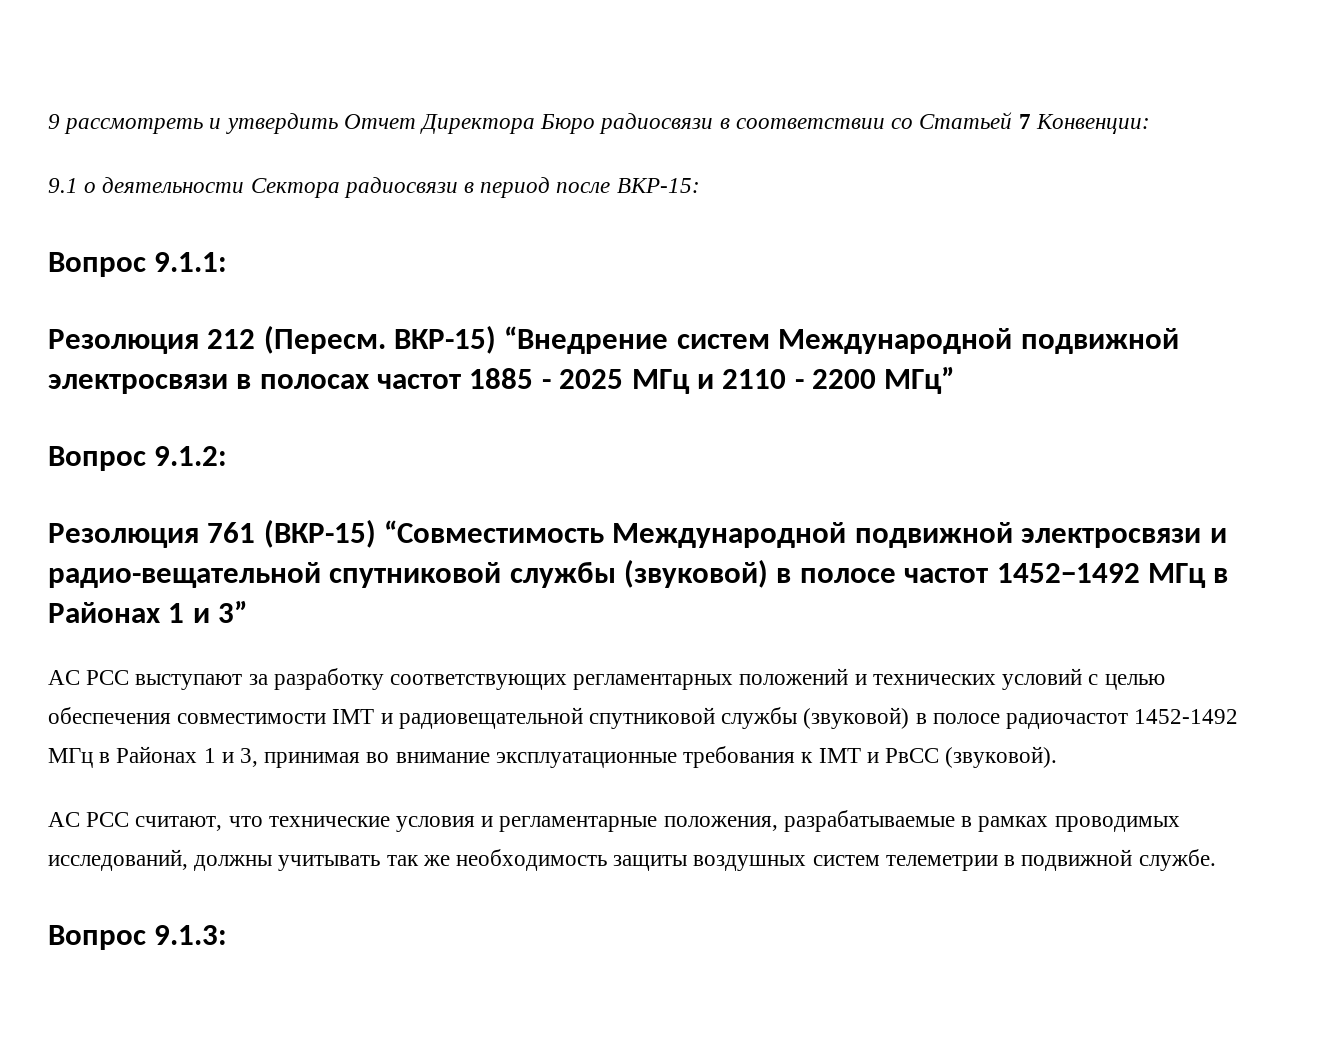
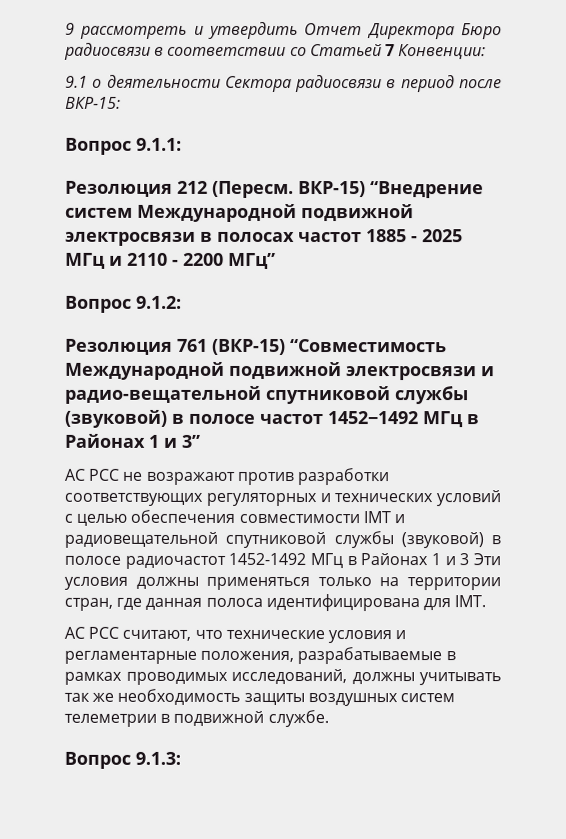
[135,668,849,690] выступают за разработку соответствующих регламентарных положений -> [122,468,389,486] [64,492,317,507] не возражают против разработки соответствующих регуляторных
[240,746,1058,768] 3, принимая во внимание эксплуатационные требования к IMT и РвСС (звуковой). -> [459,553,502,566] [64,576,501,591] [64,593,487,612] 3 Эти условия должны применяться только на территории стран, где данная полоса идентифицирована для IMT.

